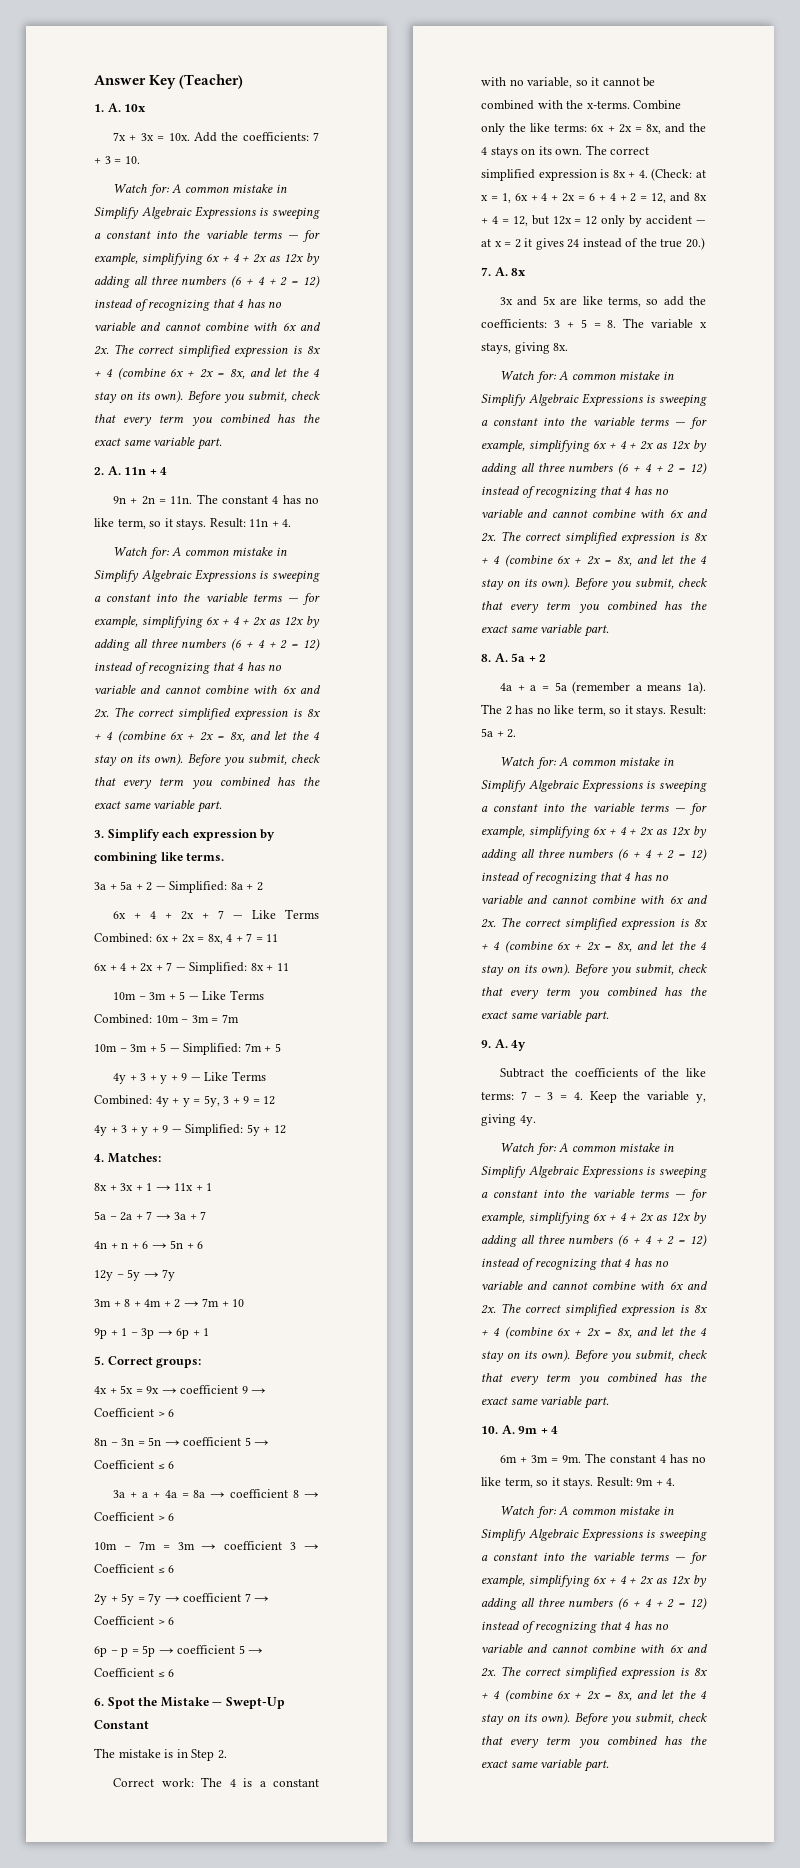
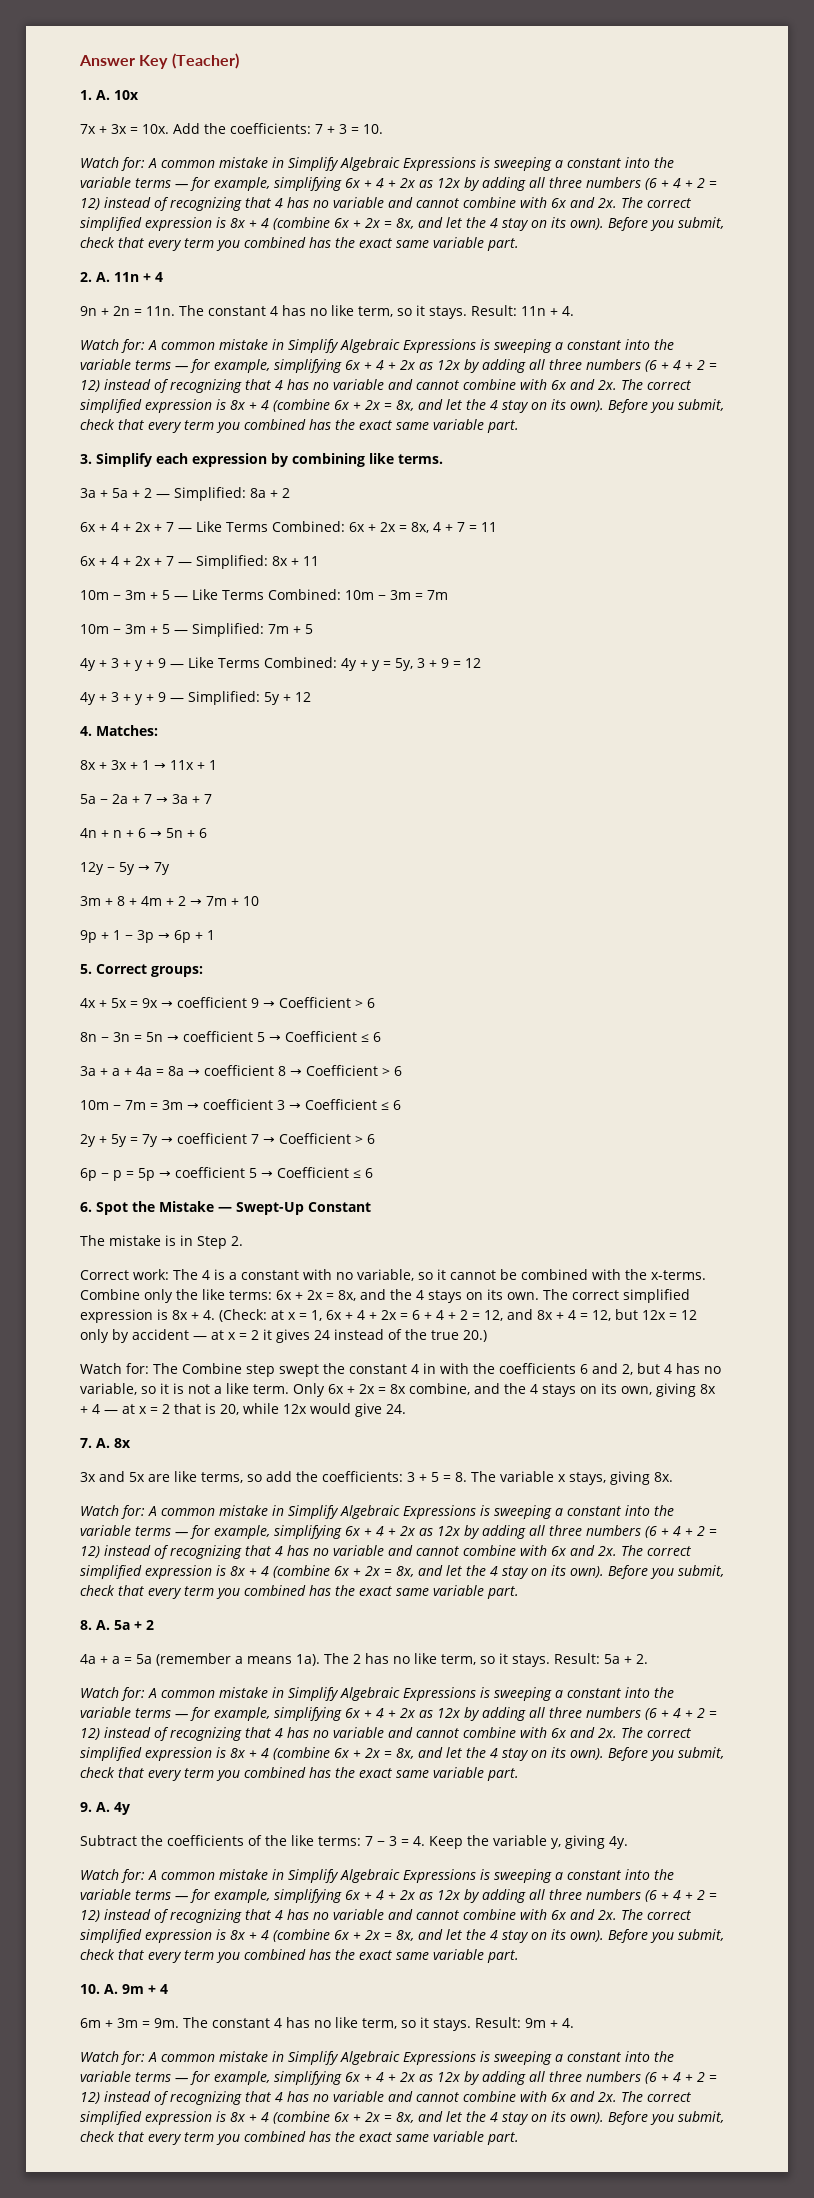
(705, 243) none -> [80,1363,721,1377] [80,1383,716,1397] [80,1403,406,1417] // Watch for: The Combine step swept the constant 4 in with the coefficients 6 and 2, but 4 has no variable, so it is not a like term. Only 6x + 2x = 8x combine, and the 4 stays on its own, giving 8x + 4 — at x = 2 that is 20, while 12x would give 24.

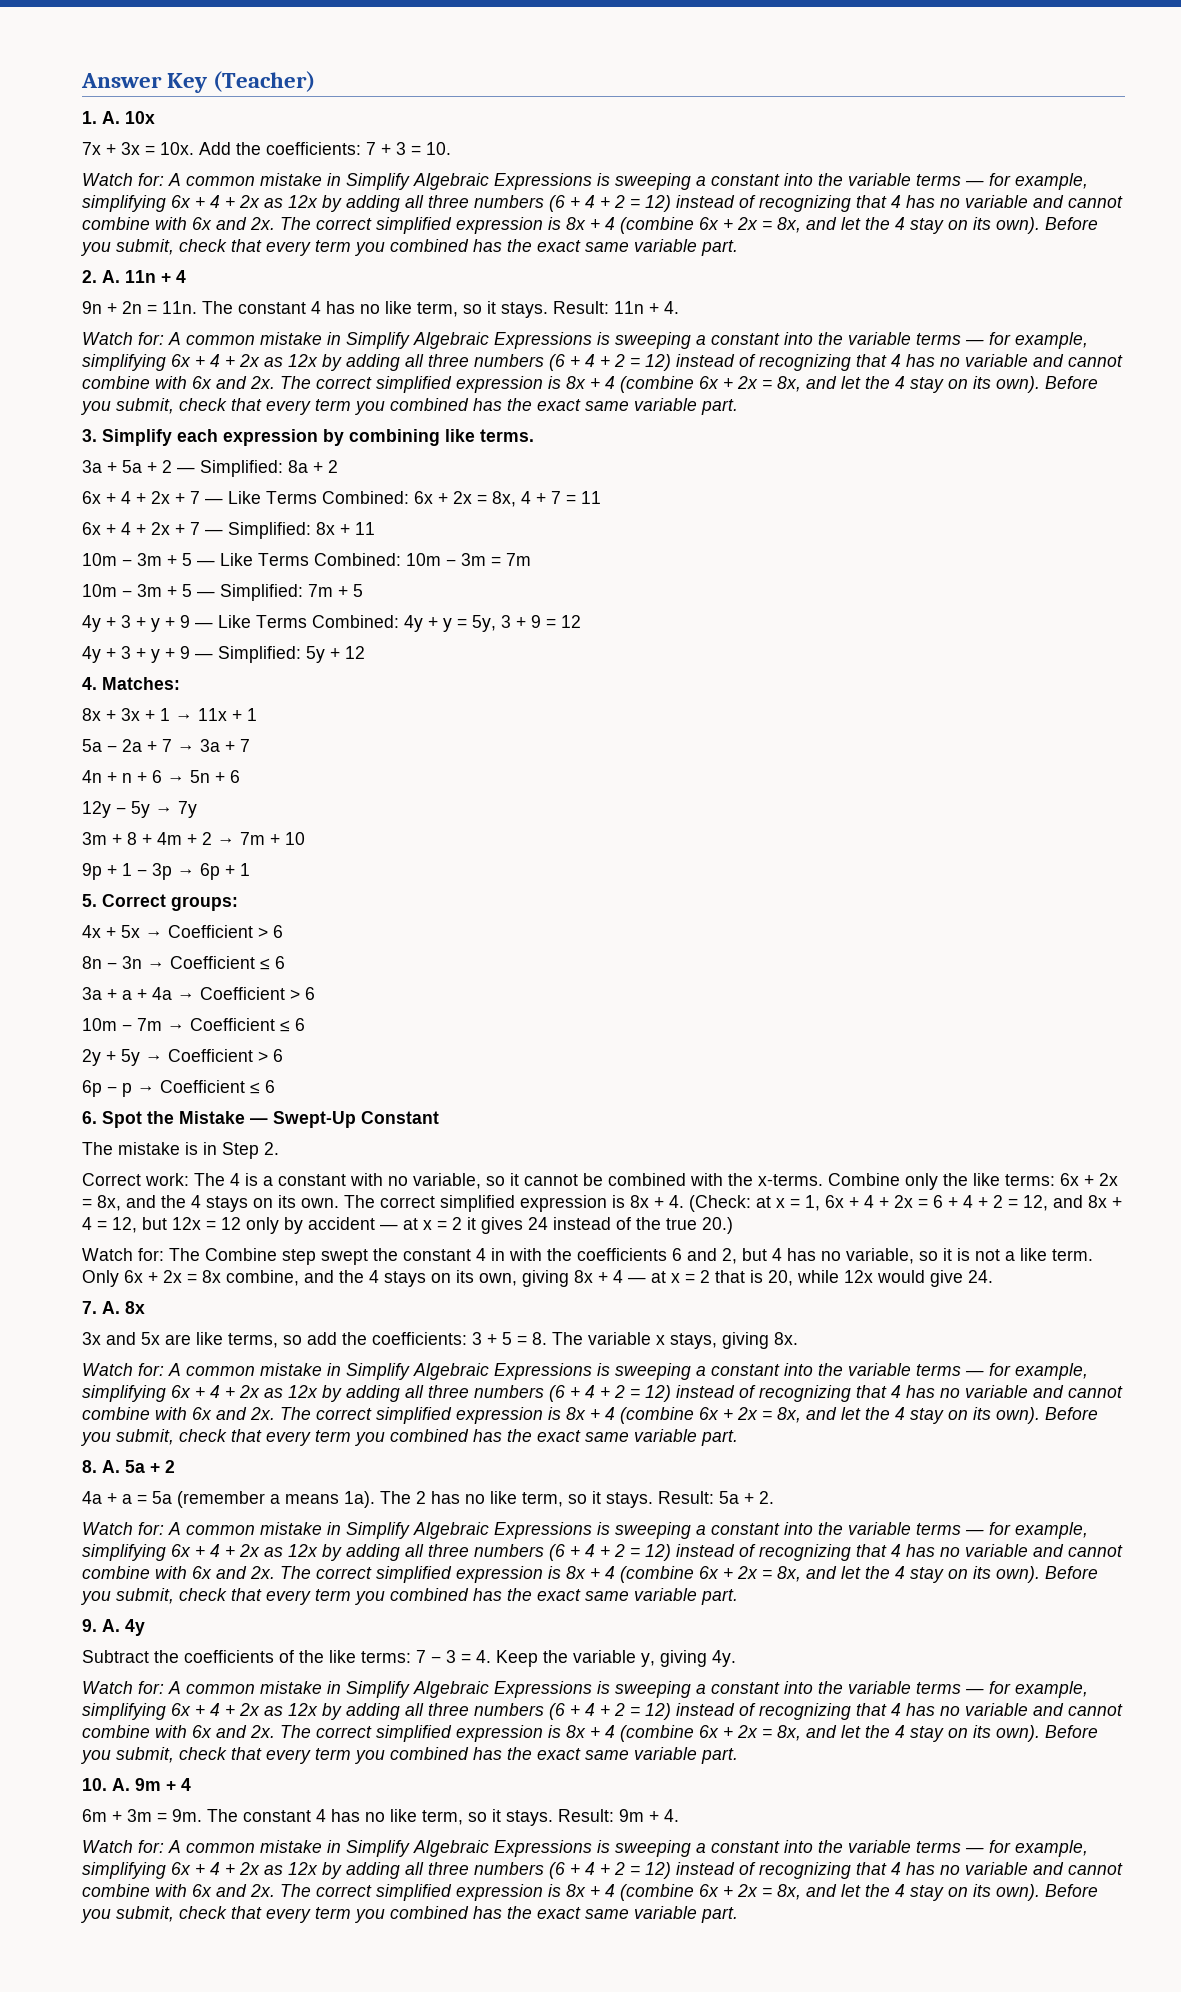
[130,997,259,1008] = 9x → coefficient 9 -> (140, 931) none
[134,1031,265,1042] = 5n → coefficient 5 -> (142, 962) none
[156,1065,286,1076] = 8a → coefficient 8 -> (172, 993) none
[150,1099,285,1110] = 3m → coefficient 3 -> (162, 1024) none
[130,1133,259,1147] = 7y → coefficient 7 -> (140, 1057) none
[126,1167,257,1181] = 5p → coefficient 5 -> (132, 1090) none

